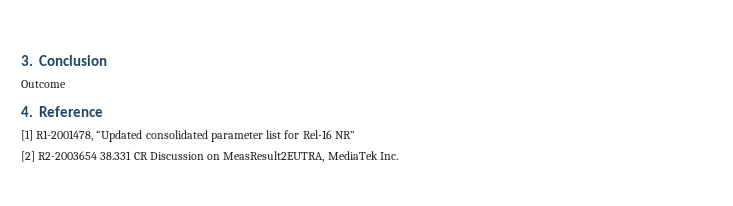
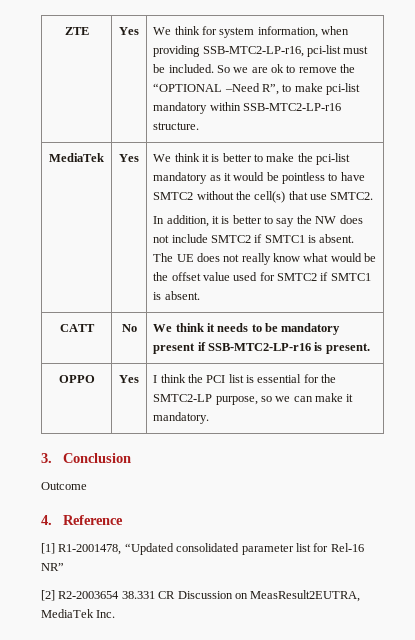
(21, 60) none -> [64,27,89,35] [119,27,139,35] [153,26,350,38] [153,45,369,57] [153,64,356,73] [153,83,361,95] [153,102,341,114] [153,122,200,130] [49,153,104,162] [119,154,139,162] [153,153,351,165] [153,172,365,184] [153,191,374,203] [153,215,363,227] [153,234,355,243] [153,253,377,265] [153,272,371,281] [153,291,200,300] [59,324,95,332] [121,324,137,332] [153,323,341,335] [153,342,370,354] [58,375,95,383] [119,375,139,383] [153,374,337,383] [153,393,354,405] [153,412,210,424] ZTE | Yes | We think for system information, when providing SSB-MTC2-LP-r16, pci-list must be included. So we are ok to remove the “OPTIONAL –Need R”, to make pci-list mandatory within SSB-MTC2-LP-r16 structure. // MediaTek | Yes | We think it is better to make the pci-list mandatory as it would be pointless to have SMTC2 without the cell(s) that use SMTC2. // In addition, it is better to say the NW does not include SMTC2 if SMTC1 is absent. The UE does not really know what would be the offset value used for SMTC2 if SMTC1 is absent. // CATT | No | We think it needs to be mandatory present if SSB-MTC2-LP-r16 is present. // OPPO | Yes | I think the PCI list is essential for the SMTC2-LP purpose, so we can make it mandatory. //

